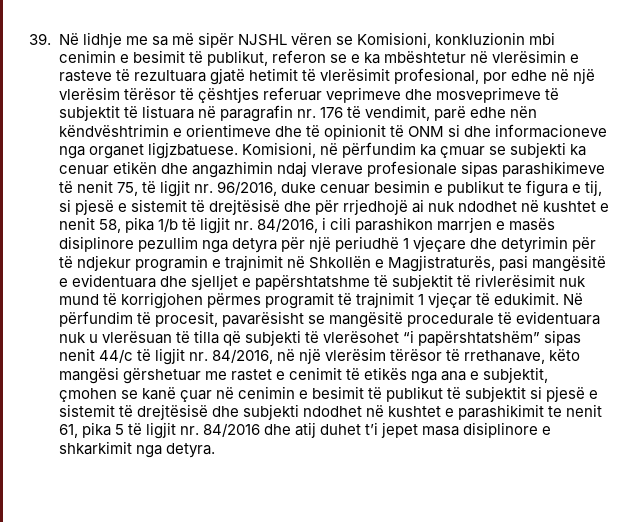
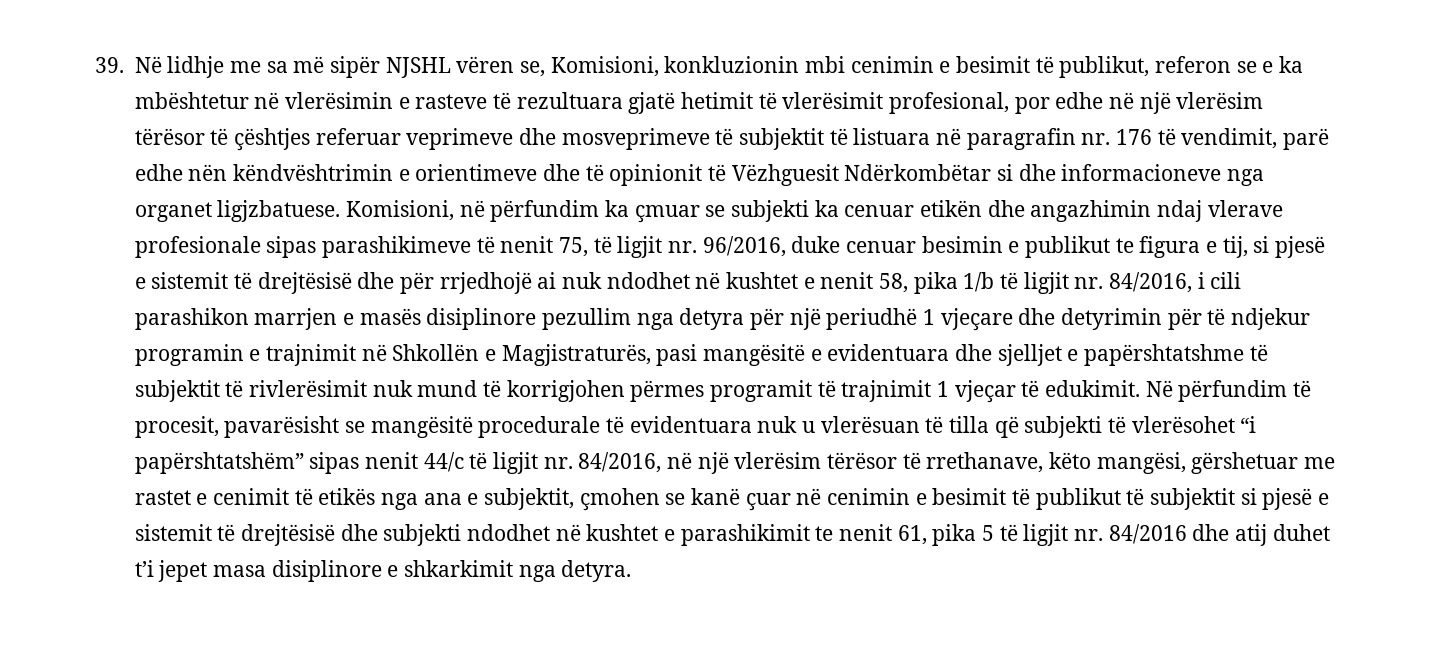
[335,36,353,45] se -> [519,61,545,77] se,
[407,126,444,137] ONM -> [731,164,992,186] Vëzhguesit Ndërkombëtar
[58,367,119,384] mangësi -> [1096,452,1186,474] mangësi,

